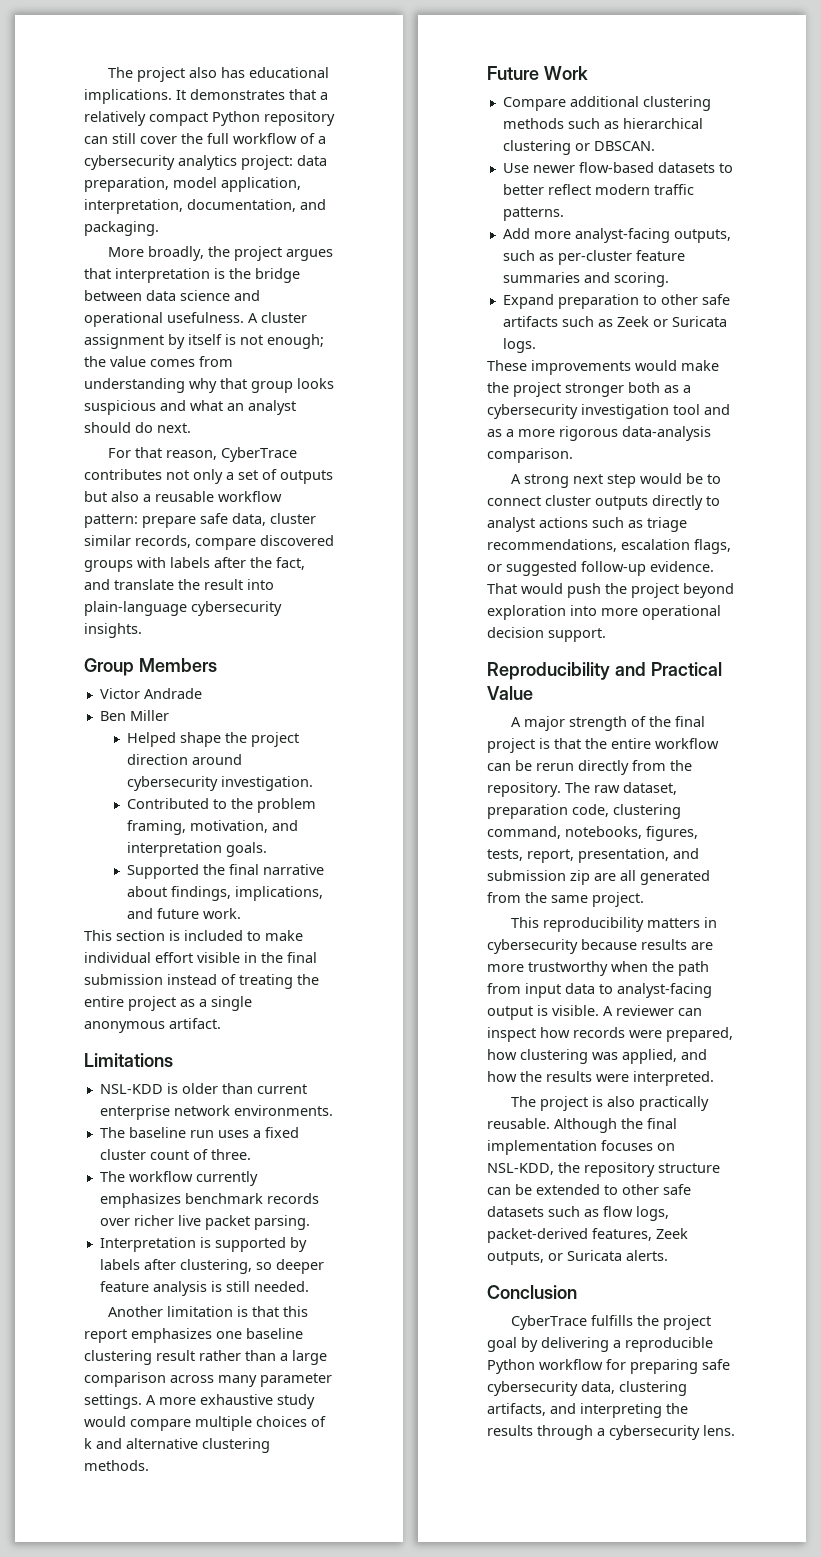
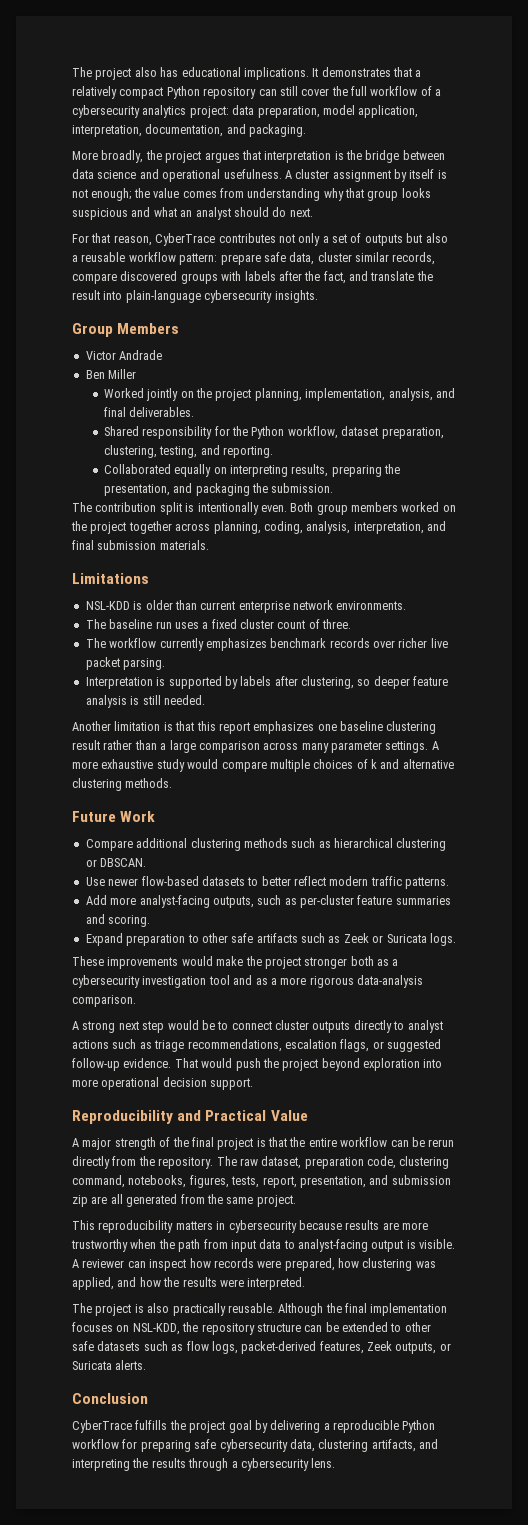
[127,732,300,747] [127,754,243,765] [127,776,314,791] [127,798,317,813] [127,820,299,835] [127,842,268,857] [127,864,325,879] [127,886,324,901] [127,908,242,919] [84,930,303,941] [84,952,317,963] [84,974,319,989] [84,996,252,1011] [84,1018,221,1033] Helped shape the project direction around cybersecurity investigation. // Contributed to the problem framing, motivation, and interpretation goals. // Supported the final narrative about findings, implications, and future work. // This section is included to make individual effort visible in the final submission instead of treating the entire project as a single anonymous artifact. -> [103,388,455,401] [103,407,195,417] [103,426,444,439] [103,445,274,458] [103,464,401,477] [103,483,334,496] [72,502,456,515] [71,521,446,534] [72,540,209,550] Worked jointly on the project planning, implementation, analysis, and final deliverables. // Shared responsibility for the Python workflow, dataset preparation, clustering, testing, and reporting. // Collaborated equally on interpreting results, preparing the presentation, and packaging the submission. // The contribution split is intentionally even. Both group members worked on the project together across planning, coding, analysis, interpretation, and final submission materials.

